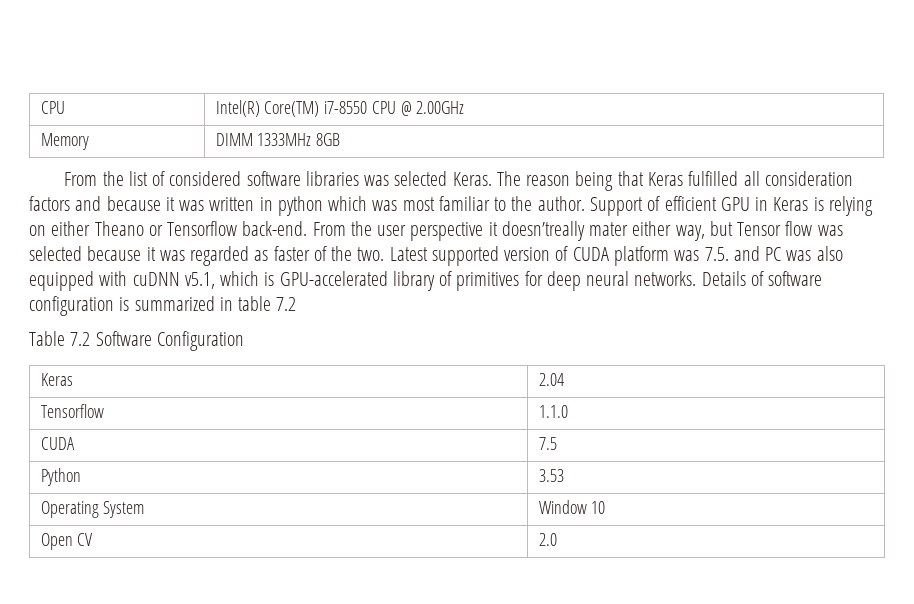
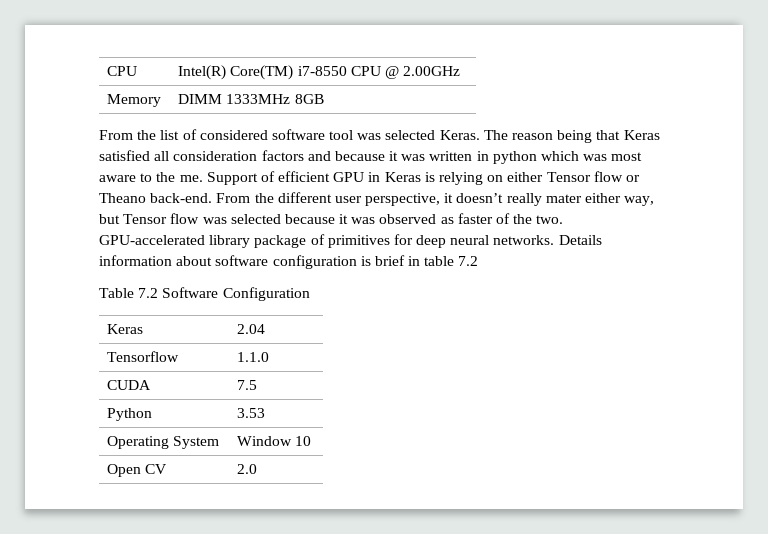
[305,171,359,186] libraries -> [329,130,354,140] tool
[688,171,739,186] fulfilled -> [99,150,150,161] satisfied
[438,196,490,211] familiar -> [99,175,136,182] aware
[537,196,585,211] author. -> [179,175,203,182] me.
[94,221,585,241] Theano or Tensorflow back-end. From the user perspective it doesn’treally -> [546,171,640,182] [99,192,542,206] Tensor flow or Theano back-end. From the different user perspective, it doesn’t really
[190,246,250,266] regarded -> [379,214,437,224] observed
[389,246,843,266] [29,271,275,291] Latest supported version of CUDA platform was 7.5. and PC was also equipped with cuDNN v5.1, which is -> (564, 219) none
(435, 281) none -> [254,235,307,248] package
[750,271,764,286] of -> [99,255,213,266] information about
[134,296,215,311] summarized -> [374,255,405,266] brief

